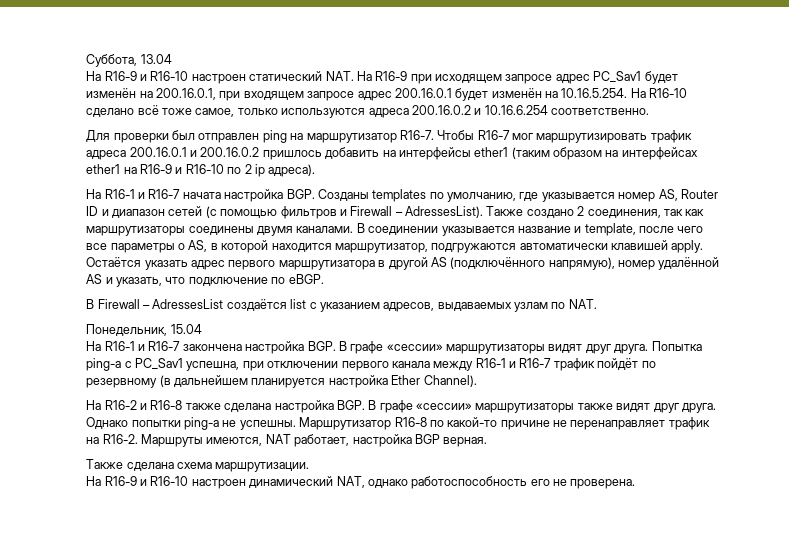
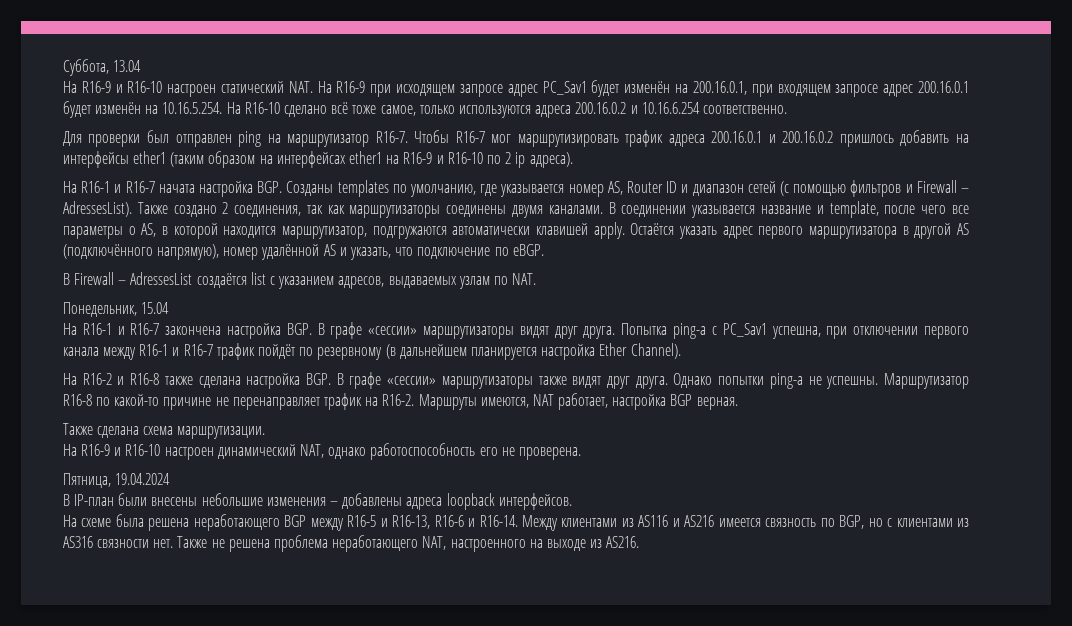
(636, 484) none -> [62,473,171,488] [62,493,572,510] [62,514,970,531] [62,535,640,552] // Пятница, 19.04.2024 // В IP-план были внесены небольшие изменения – добавлены адреса loopback интерфейсов. // На схеме была решена неработающего BGP между R16-5 и R16-13, R16-6 и R16-14. Между клиентами из AS116 и AS216 имеется связность по BGP, но с клиентами из AS316 связности нет. Также не решена проблема неработающего NAT, настроенного на выходе из AS216.

